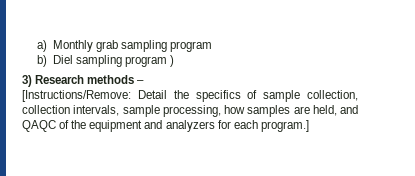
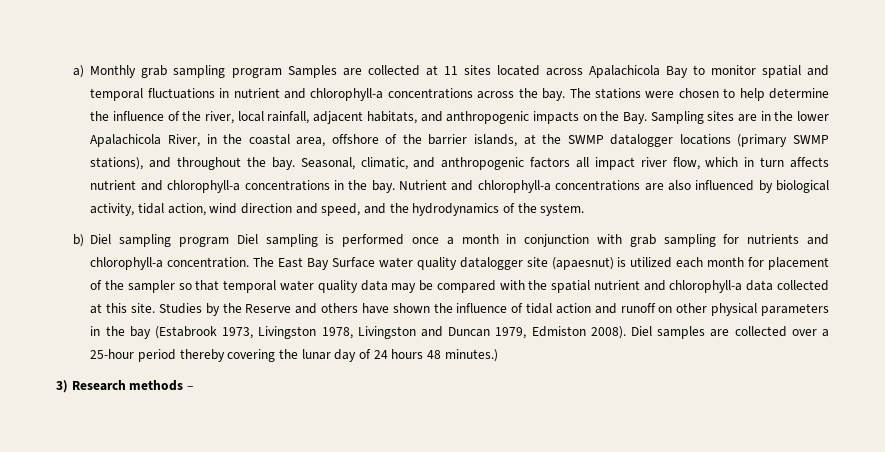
[36,55,174,67] [22,75,145,87] [22,90,358,102] [22,105,358,117] [22,120,309,132] // b) Diel sampling program ) // 3) Research methods – // [Instructions/Remove: Detail the specifics of sample collection, collection intervals, sample processing, how samples are held, and QAQC of the equipment and analyzers for each program.] -> [287,65,830,78] [90,88,829,101] [90,111,829,124] [90,134,830,147] [90,157,829,170] [90,180,829,193] [90,203,585,216] [72,234,830,247] [90,257,829,270] [90,280,829,293] [90,303,830,316] [90,326,829,339] [90,349,498,362] [56,380,193,393] Samples are collected at 11 sites located across Apalachicola Bay to monitor spatial and temporal fluctuations in nutrient and chlorophyll-a concentrations across the bay. The stations were chosen to help determine the influence of the river, local rainfall, adjacent habitats, and anthropogenic impacts on the Bay. Sampling sites are in the lower Apalachicola River, in the coastal area, offshore of the barrier islands, at the SWMP datalogger locations (primary SWMP stations), and throughout the bay. Seasonal, climatic, and anthropogenic factors all impact river flow, which in turn affects nutrient and chlorophyll-a concentrations in the bay. Nutrient and chlorophyll-a concentrations are also influenced by biological activity, tidal action, wind direction and speed, and the hydrodynamics of the system. // b) Diel sampling program Diel sampling is performed once a month in conjunction with grab sampling for nutrients and chlorophyll-a concentration. The East Bay Surface water quality datalogger site (apaesnut) is utilized each month for placement of the sampler so that temporal water quality data may be compared with the spatial nutrient and chlorophyll-a data collected at this site. Studies by the Reserve and others have shown the influence of tidal action and runoff on other physical parameters in the bay (Estabrook 1973, Livingston 1978, Livingston and Duncan 1979, Edmiston 2008). Diel samples are collected over a 25-hour period thereby covering the lunar day of 24 hours 48 minutes.) // 3) Research methods –

